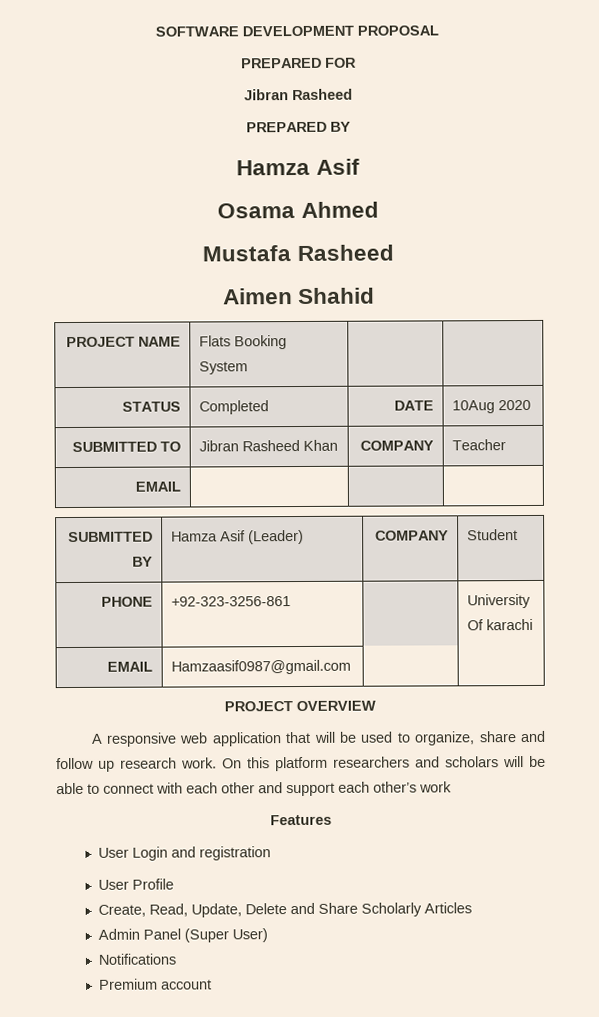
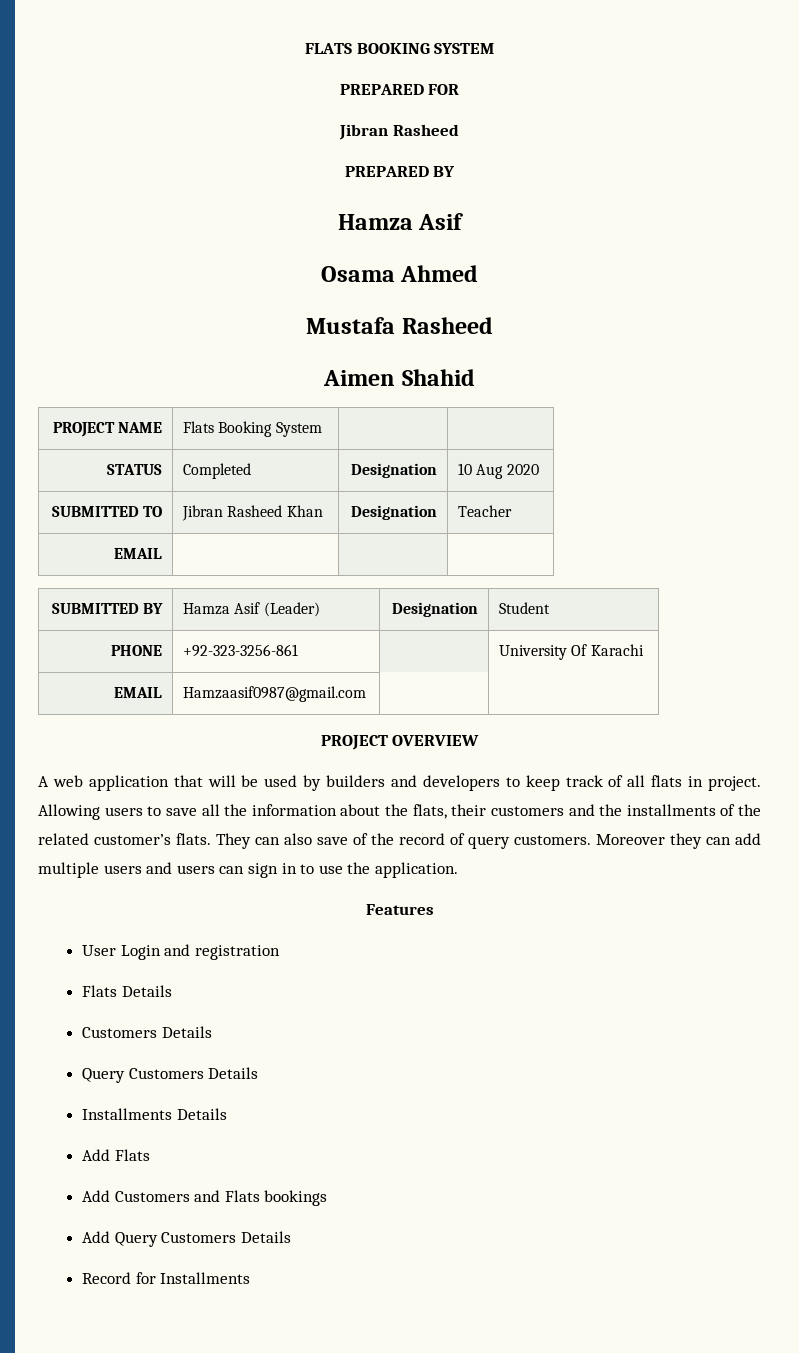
[155,25,439,37] SOFTWARE DEVELOPMENT PROPOSAL -> [304,43,495,54] FLATS BOOKING SYSTEM
[393,400,434,411] [452,400,496,414] DATE | 10Aug -> [350,463,437,478] [458,463,504,479] Designation | 10 Aug
[359,440,434,451] COMPANY -> [350,505,437,520] Designation
[374,530,449,541] COMPANY -> [391,602,478,617] Designation
[486,618,534,631] karachi -> [590,644,644,656] Karachi
[105,732,177,747] responsive -> (49, 781) none
[396,730,546,746] [56,755,546,772] [56,781,452,797] to organize, share and follow up research work. On this platform researchers and scholars will be able to connect with each other and support each other’s work -> [303,775,762,791] [38,804,761,820] [38,833,761,849] [38,862,458,878] by builders and developers to keep track of all flats in project. Allowing users to save all the information about the flats, their customers and the installments of the related customer’s flats. They can also save of the record of query customers. Moreover they can add multiple users and users can sign in to use the application.
[98,878,175,890] [98,902,473,918] [98,928,269,943] [98,953,177,965] [99,978,213,990] User Profile // Create, Read, Update, Delete and Share Scholarly Articles // Admin Panel (Super User) // Notifications // Premium account -> [81,985,172,997] [81,1026,212,1038] [81,1067,259,1083] [81,1108,227,1120] [81,1149,150,1161] [81,1190,328,1206] [81,1231,291,1247] [81,1272,251,1284] Flats Details // Customers Details // Query Customers Details // Installments Details // Add Flats // Add Customers and Flats bookings // Add Query Customers Details // Record for Installments

